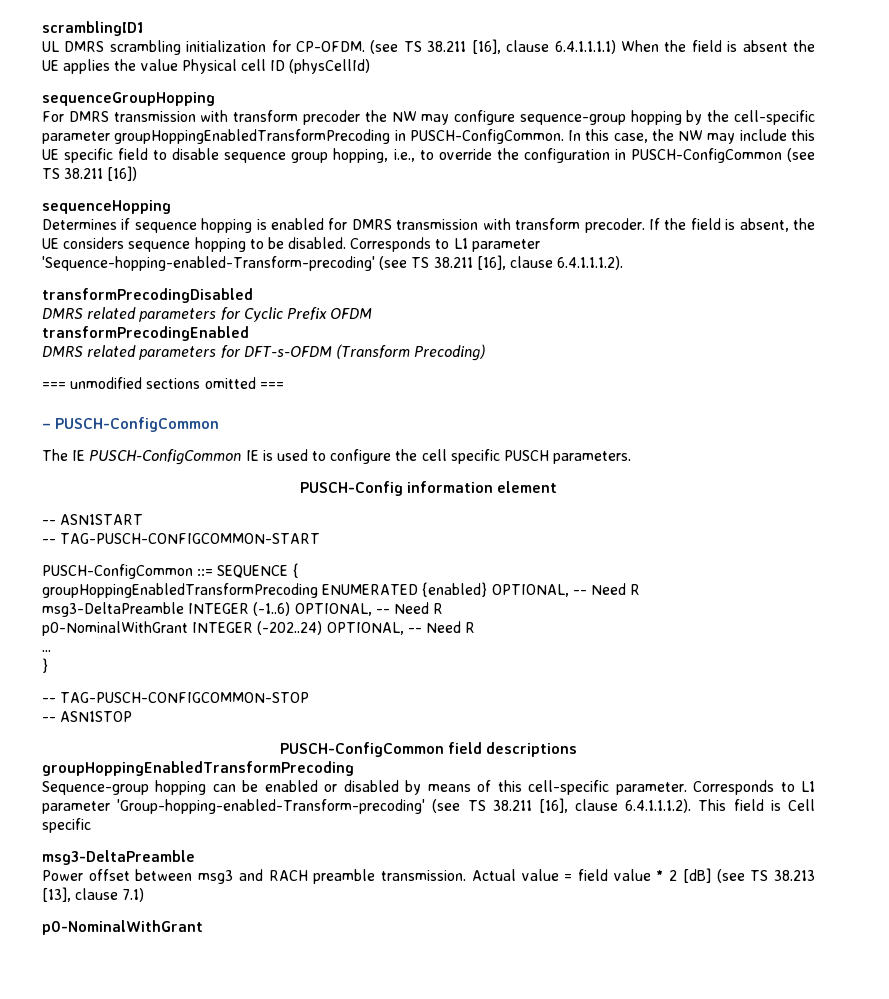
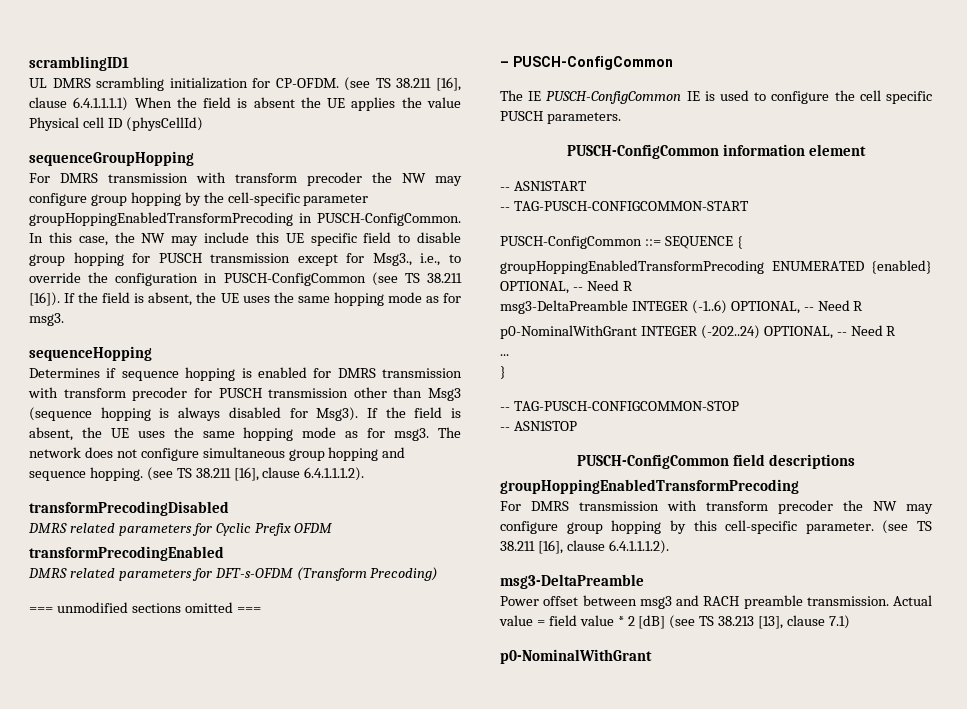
[519,114,626,125] sequence-group -> [90,194,127,206] group
[224,148,389,163] sequence group hopping, -> [29,252,412,266] group hopping for PUSCH transmission except for Msg3.,
[107,166,138,181] [16]) -> [29,292,461,306] [29,313,64,326] [16]). If the field is absent, the UE uses the same hopping mode as for msg3.
[584,218,815,233] [42,237,540,252] [42,256,375,271] precoder. If the field is absent, the UE considers sequence hopping to be disabled. Corresponds to L1 parameter 'Sequence-hopping-enabled-Transform-precoding' -> [132,387,461,401] [29,407,461,421] [29,427,462,441] [29,447,406,461] [29,467,143,481] precoder for PUSCH transmission other than Msg3 (sequence hopping is always disabled for Msg3). If the field is absent, the UE uses the same hopping mode as for msg3. The network does not configure simultaneous group hopping and sequence hopping.
[299,481,403,496] PUSCH-Config -> [567,144,720,159] PUSCH-ConfigCommon
[42,780,815,795] [42,798,815,814] [42,818,91,833] Sequence-group hopping can be enabled or disabled by means of this cell-specific parameter. Corresponds to L1 parameter 'Group-hopping-enabled-Transform-precoding' (see TS 38.211 [16], clause 6.4.1.1.1.2). This field is Cell specific -> [500,500,933,514] [500,520,932,534] [500,540,669,554] For DMRS transmission with transform precoder the NW may configure group hopping by this cell-specific parameter. (see TS 38.211 [16], clause 6.4.1.1.1.2).

